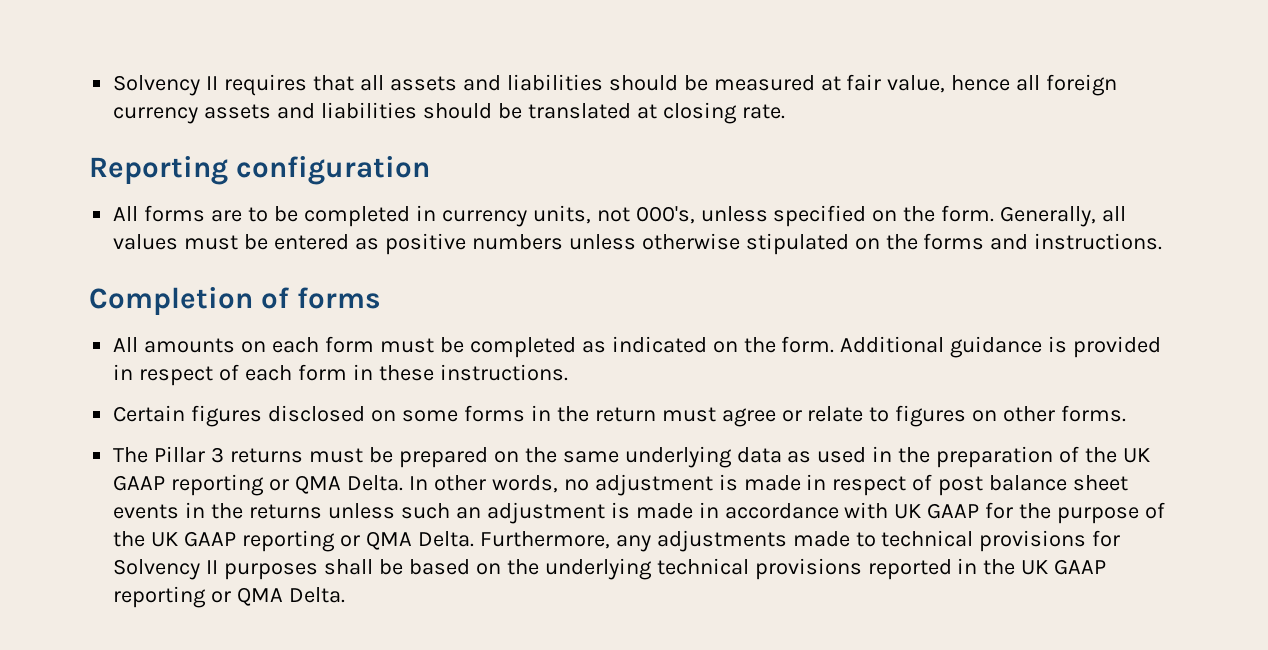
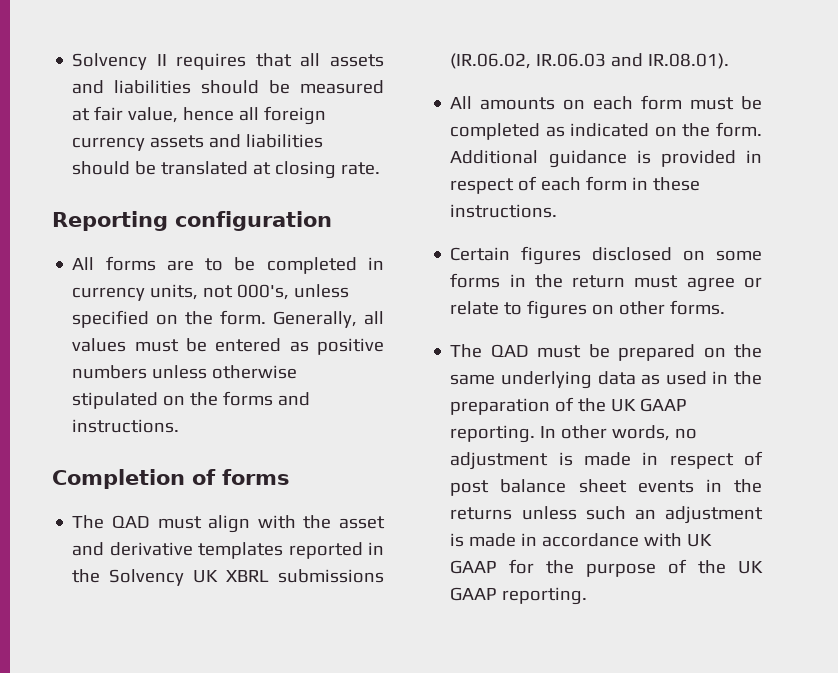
(381, 298) none -> [72,515,386,533] [72,542,384,559] [72,569,384,586] [450,53,730,69] // The QAD must align with the asset and derivative templates reported in the Solvency UK XBRL submissions (IR.06.02, IR.06.03 and IR.08.01).
[154,446,304,463] Pillar 3 returns -> [490,344,529,357] QAD
[171,474,403,496] reporting or QMA Delta. -> [450,425,536,443] reporting.
[242,530,1121,552] [113,558,1107,580] [113,586,346,608] reporting or QMA Delta. Furthermore, any adjustments made to technical provisions for Solvency II purposes shall be based on the underlying technical provisions reported in the UK GAAP reporting or QMA Delta. -> [502,587,588,605] reporting.

